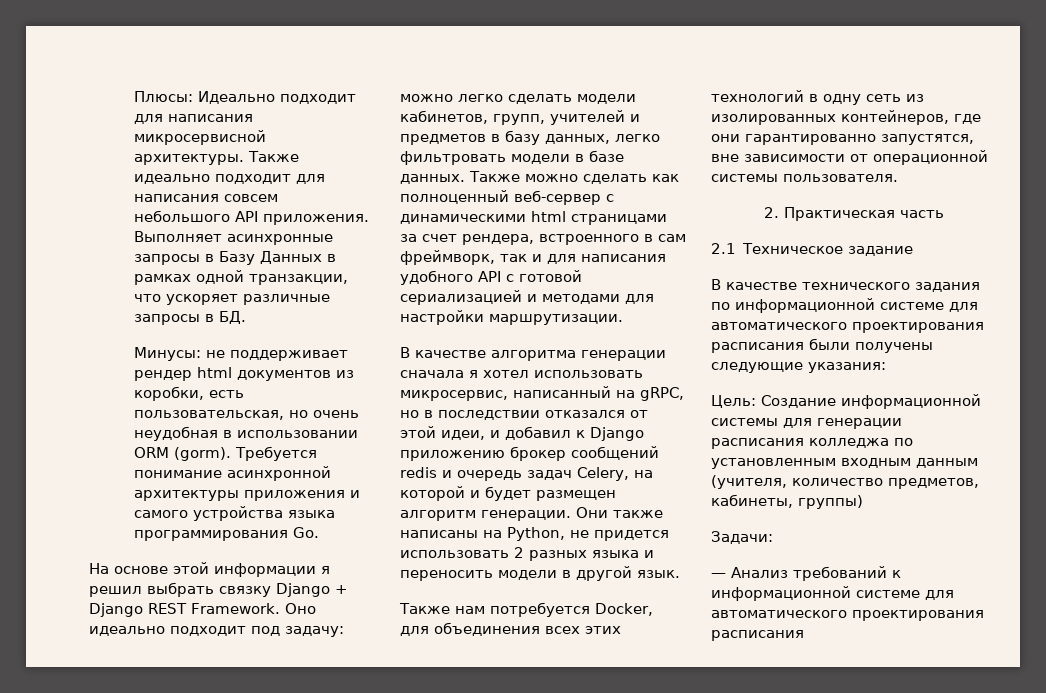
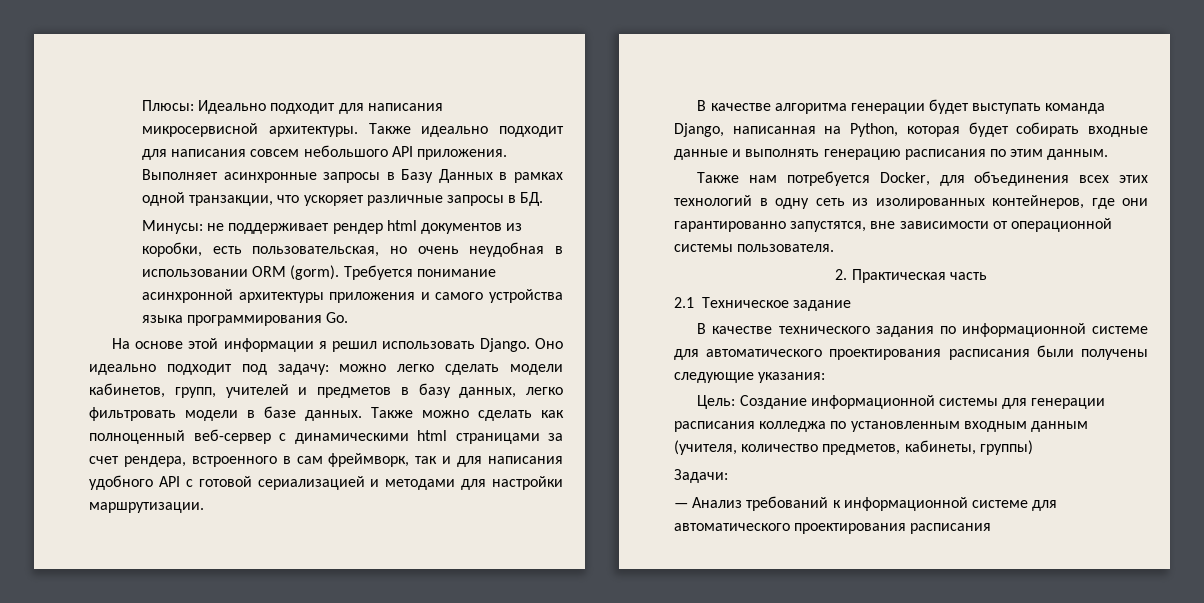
[147,582,348,597] [89,603,280,617] выбрать связку Django + Django REST Framework. -> [381,338,530,352] использовать Django.
[400,370,643,378] [400,386,684,401] [400,410,648,420] [400,426,644,441] [400,446,659,461] [400,467,653,481] [400,486,616,501] [400,507,663,521] [400,527,669,541] [400,547,654,561] [400,566,680,581] сначала я хотел использовать микросервис, написанный на gRPC, но в последствии отказался от этой идеи, и добавил к Django приложению брокер сообщений redis и очередь задач Celery, на которой и будет размещен алгоритм генерации. Они также написаны на Python, не придется использовать 2 разных языка и переносить модели в другой язык. -> [929,99,1106,114] [674,122,1148,137] [674,149,1109,160] будет выступать команда Django, написанная на Python, которая будет собирать входные данные и выполнять генерацию расписания по этим данным.

